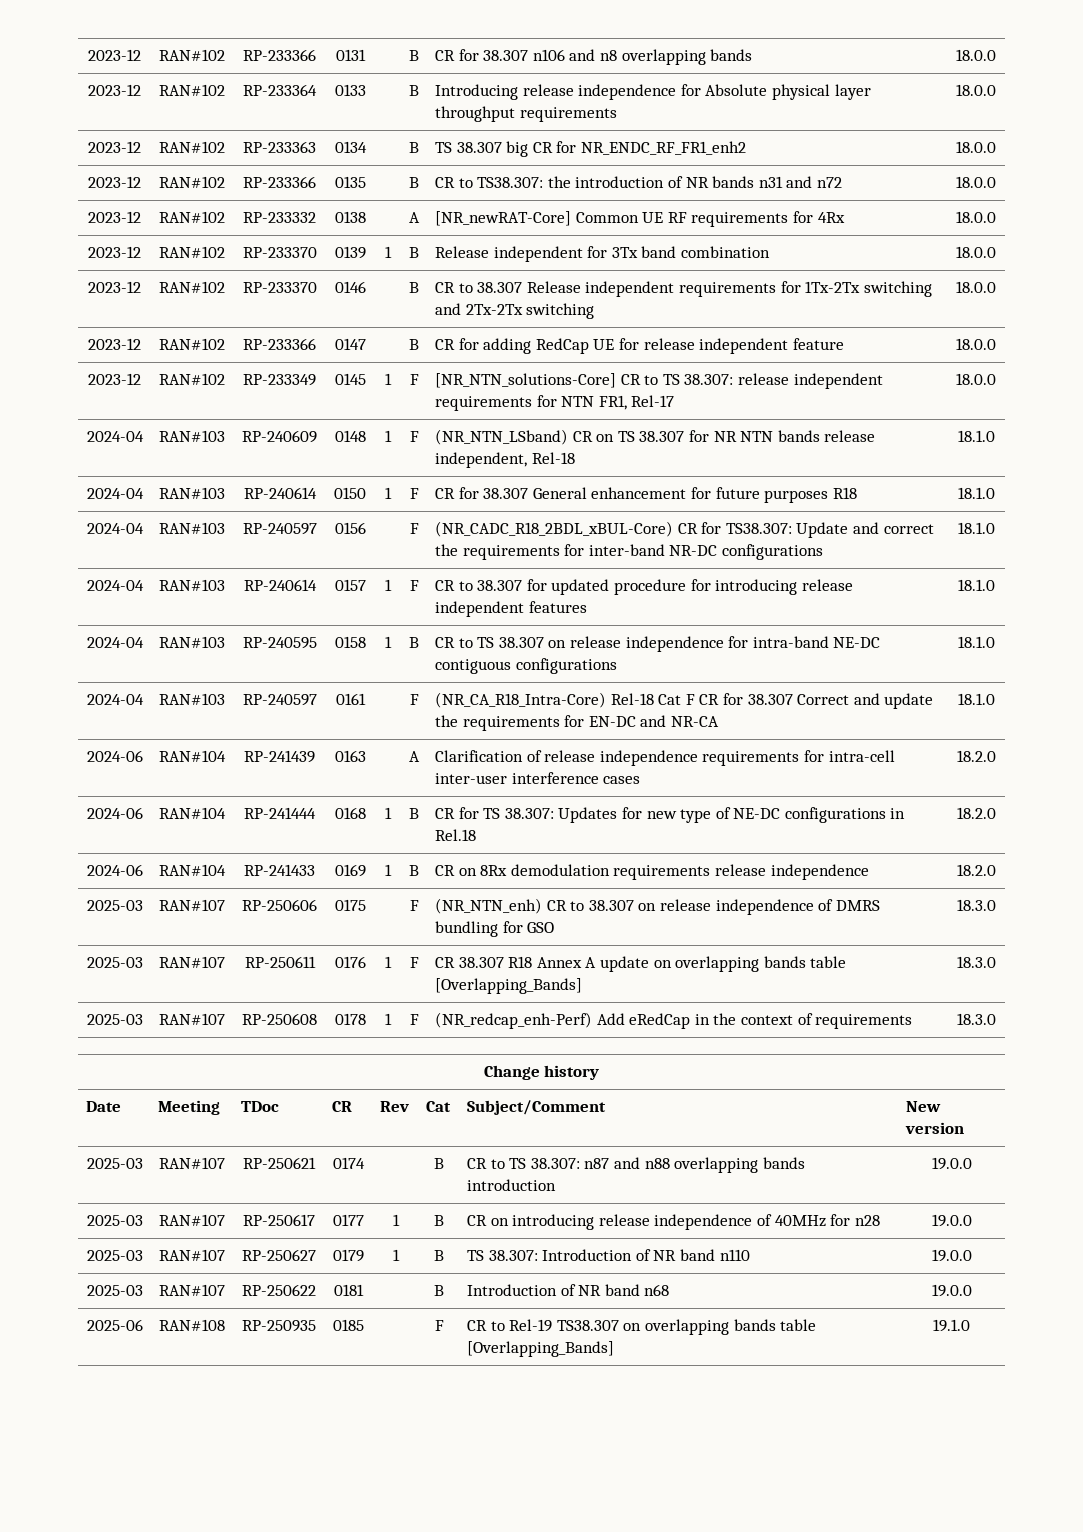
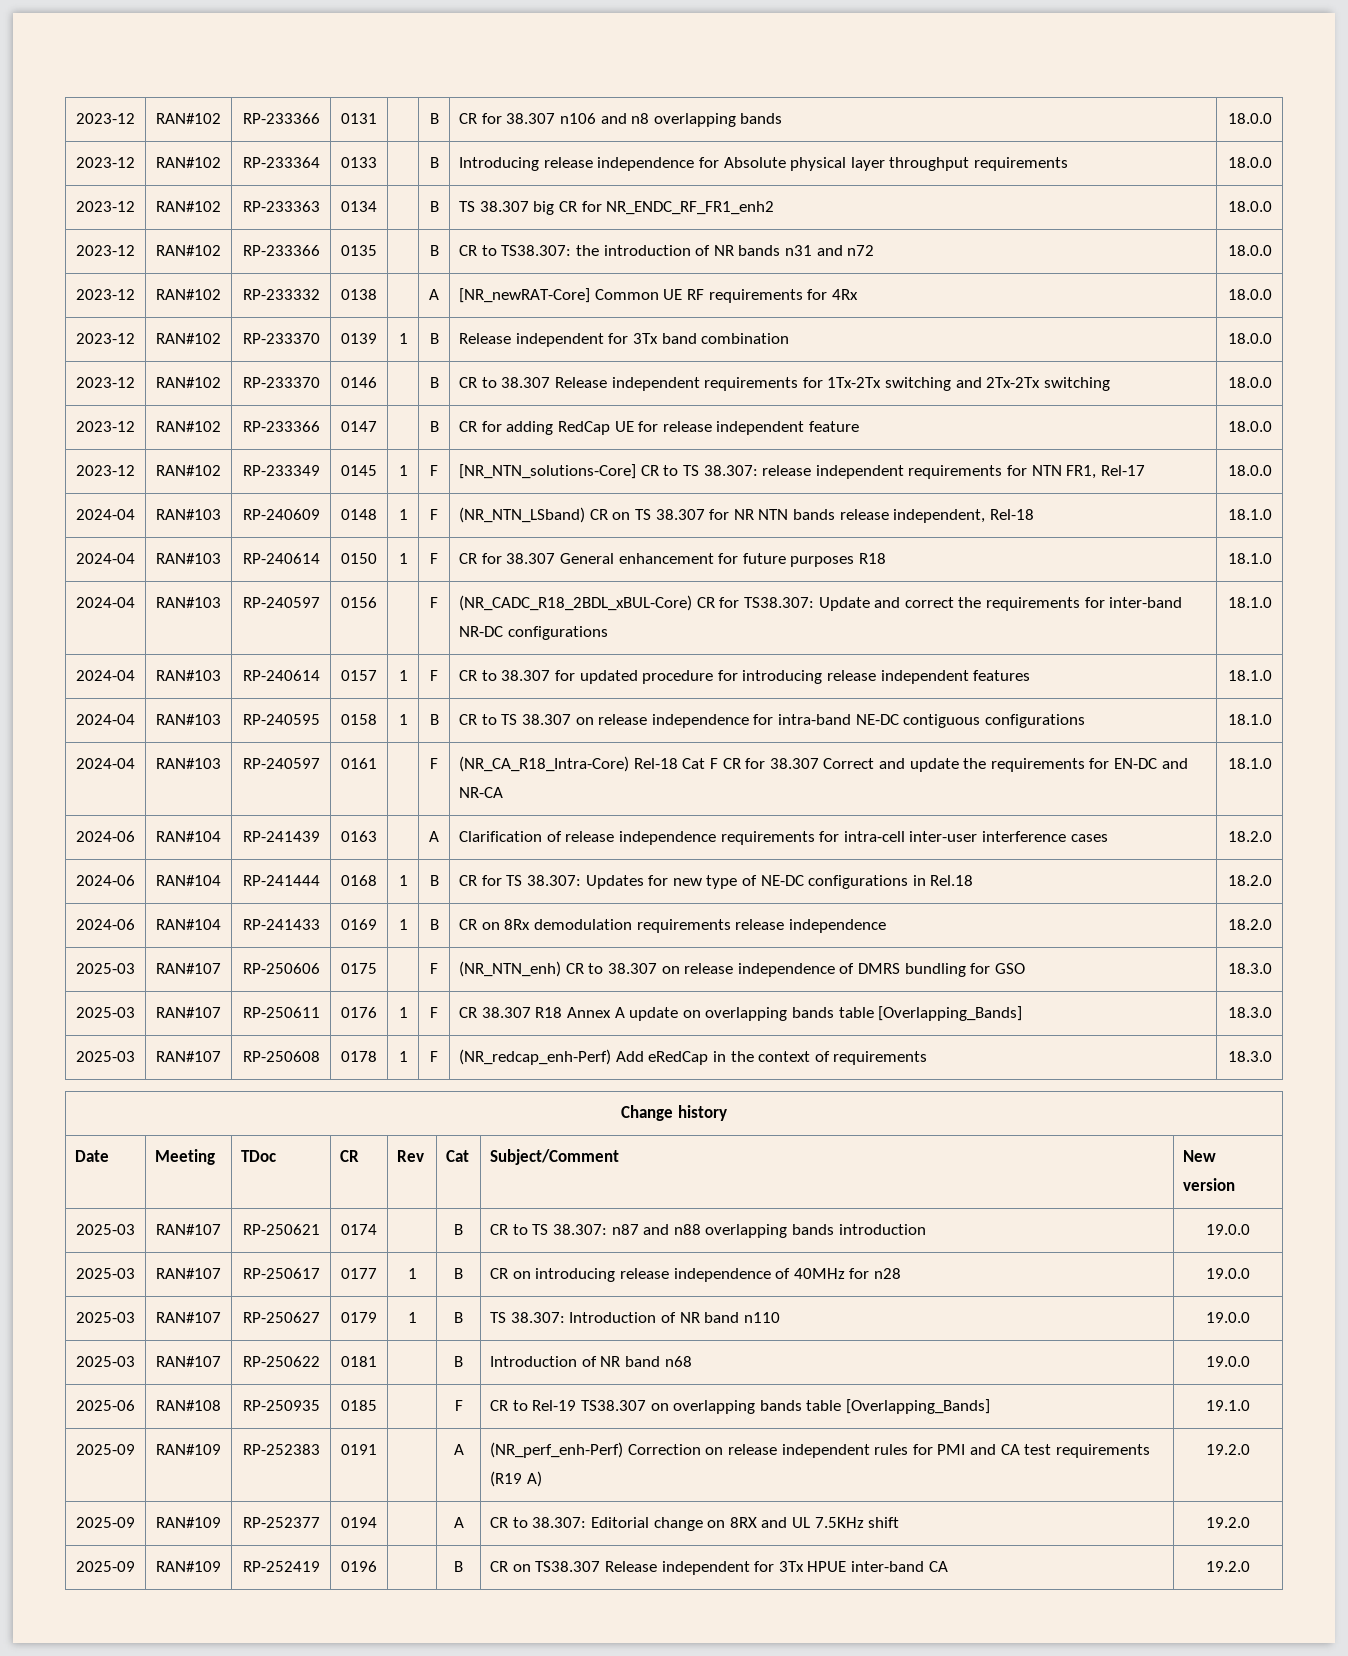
(970, 1325) none -> [76,1444,135,1455] [156,1444,221,1455] [242,1444,320,1455] [341,1444,377,1455] [453,1444,464,1455] [490,1442,1150,1458] [490,1471,542,1487] [1206,1444,1250,1455] [76,1517,135,1528] [156,1517,221,1528] [242,1517,320,1528] [341,1517,377,1528] [453,1517,464,1528] [490,1517,900,1531] [1206,1517,1250,1528] [76,1561,135,1572] [156,1561,221,1572] [242,1561,320,1572] [341,1561,377,1572] [454,1561,463,1572] [490,1561,948,1575] [1206,1561,1250,1572] // 2025-09 | RAN#109 | RP-252383 | 0191 | | A | (NR_perf_enh-Perf) Correction on release independent rules for PMI and CA test requirements (R19 A) | 19.2.0 // 2025-09 | RAN#109 | RP-252377 | 0194 | | A | CR to 38.307: Editorial change on 8RX and UL 7.5KHz shift | 19.2.0 // 2025-09 | RAN#109 | RP-252419 | 0196 | | B | CR on TS38.307 Release independent for 3Tx HPUE inter-band CA | 19.2.0

